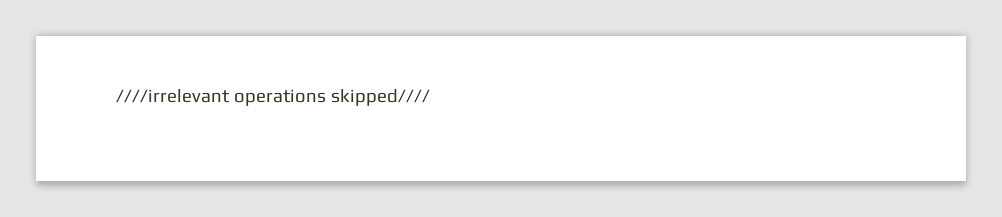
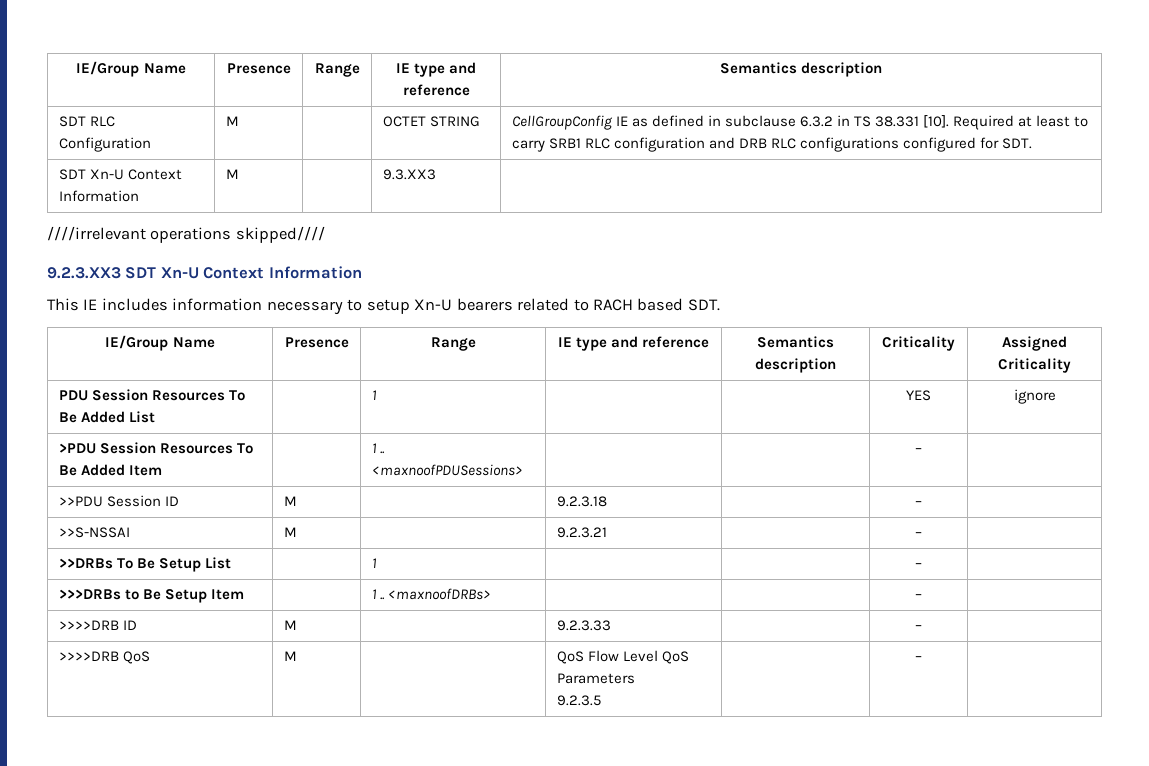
[116,89,430,106] ////irrelevant operations skipped//// -> [76,61,186,77] [226,63,291,74] [314,63,360,77] [395,62,477,77] [402,84,470,96] [719,62,883,77] [58,116,115,127] [58,137,151,152] [225,116,239,126] [382,116,480,127] [511,115,1089,130] [511,137,1033,152] [58,169,182,180] [58,190,139,202] [225,169,239,179] [382,169,436,180] [47,226,325,243] [47,266,362,279] [47,298,720,315] [105,335,215,351] [284,337,349,348] [430,337,476,351] [557,336,710,351] [757,336,834,348] [755,358,836,373] [882,336,955,351] [1002,336,1067,351] [998,358,1071,373] [58,389,245,401] [58,411,155,423] [371,390,376,400] [906,390,931,401] [1013,389,1056,404] [58,442,253,454] [58,464,162,476] [371,443,385,454] [371,464,523,476] [915,448,922,453] [58,495,179,507] [283,496,297,506] [556,496,607,507] [915,501,922,506] [58,527,130,538] [283,527,297,537] [556,527,607,538] [915,532,922,537] [58,557,231,572] [371,558,376,568] [915,563,922,568] [58,589,244,603] [371,588,491,600] [915,594,922,599] [58,620,137,630] [283,620,297,630] [556,620,611,631] [915,625,922,630] [58,651,150,664] [283,651,297,661] [556,650,689,664] [556,673,635,684] [556,695,601,706] [915,656,922,661] IE/Group Name | Presence | Range | IE type and reference | Semantics description // SDT RLC Configuration | M | | OCTET STRING | CellGroupConfig IE as defined in subclause 6.3.2 in TS 38.331 [10]. Required at least to carry SRB1 RLC configuration and DRB RLC configurations configured for SDT. // SDT Xn-U Context Information | M | | 9.3.XX3 | // ////irrelevant operations skipped//// // 9.2.3.XX3 SDT Xn-U Context Information // This IE includes information necessary to setup Xn-U bearers related to RACH based SDT. // IE/Group Name | Presence | Range | IE type and reference | Semantics description | Criticality | Assigned Criticality // PDU Session Resources To Be Added List | | 1 | | | YES | ignore // >PDU Session Resources To Be Added Item | | 1 .. <maxnoofPDUSessions> | | | – | // >>PDU Session ID | M | | 9.2.3.18 | | – | // >>S-NSSAI | M | | 9.2.3.21 | | – | // >>DRBs To Be Setup List | | 1 | | | – | // >>>DRBs to Be Setup Item | | 1 .. <maxnoofDRBs> | | | – | // >>>>DRB ID | M | | 9.2.3.33 | | – | // >>>>DRB QoS | M | | QoS Flow Level QoS Parameters // 9.2.3.5 | | – |

